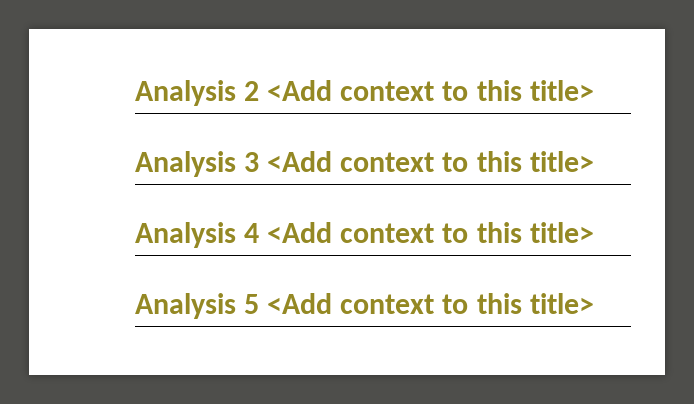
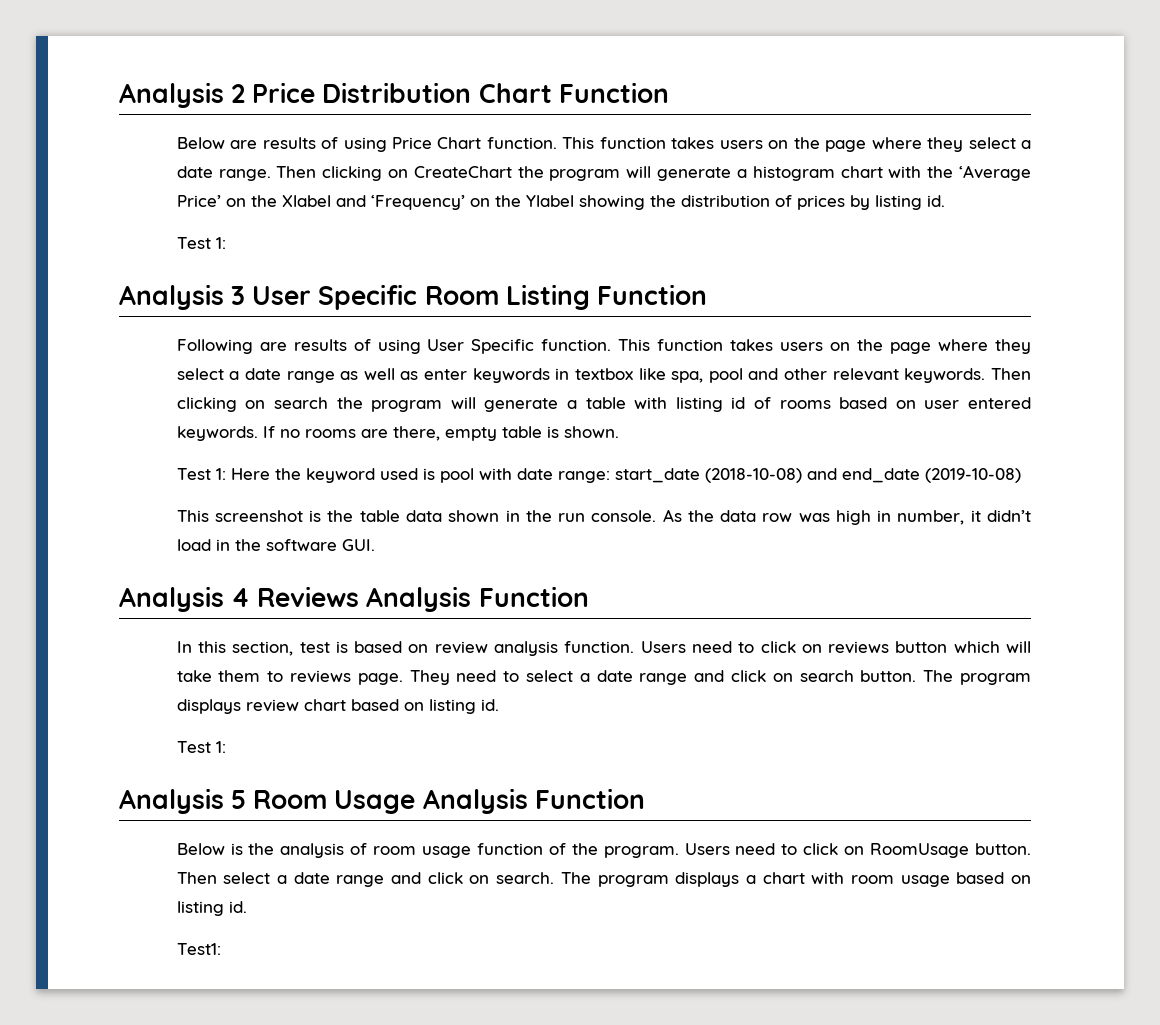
[267,80,594,101] [135,151,594,177] [135,222,594,248] [135,293,594,319] <Add context to this title> // Analysis 3 <Add context to this title> // Analysis 4 <Add context to this title> // Analysis 5 <Add context to this title> -> [252,82,669,103] [176,137,1031,152] [176,165,1031,181] [176,195,945,210] [176,237,226,249] [119,284,707,310] [176,339,1031,354] [176,368,1031,383] [176,397,1031,412] [176,426,619,441] [176,468,1021,483] [176,509,1031,525] [176,539,375,551] [119,586,589,612] [176,641,1032,656] [176,670,1031,685] [176,699,499,714] [176,741,226,753] [119,788,645,814] [176,843,1031,858] [176,872,1032,887] [176,901,247,916] [176,943,221,955] Price Distribution Chart Function // Below are results of using Price Chart function. This function takes users on the page where they select a date range. Then clicking on CreateChart the program will generate a histogram chart with the ‘Average Price’ on the Xlabel and ‘Frequency’ on the Ylabel showing the distribution of prices by listing id. // Test 1: // Analysis 3 User Specific Room Listing Function // Following are results of using User Specific function. This function takes users on the page where they select a date range as well as enter keywords in textbox like spa, pool and other relevant keywords. Then clicking on search the program will generate a table with listing id of rooms based on user entered keywords. If no rooms are there, empty table is shown. // Test 1: Here the keyword used is pool with date range: start_date (2018-10-08) and end_date (2019-10-08) // This screenshot is the table data shown in the run console. As the data row was high in number, it didn’t load in the software GUI. // Analysis 4 Reviews Analysis Function // In this section, test is based on review analysis function. Users need to click on reviews button which will take them to reviews page. They need to select a date range and click on search button. The program displays review chart based on listing id. // Test 1: // Analysis 5 Room Usage Analysis Function // Below is the analysis of room usage function of the program. Users need to click on RoomUsage button. Then select a date range and click on search. The program displays a chart with room usage based on listing id. // Test1:

